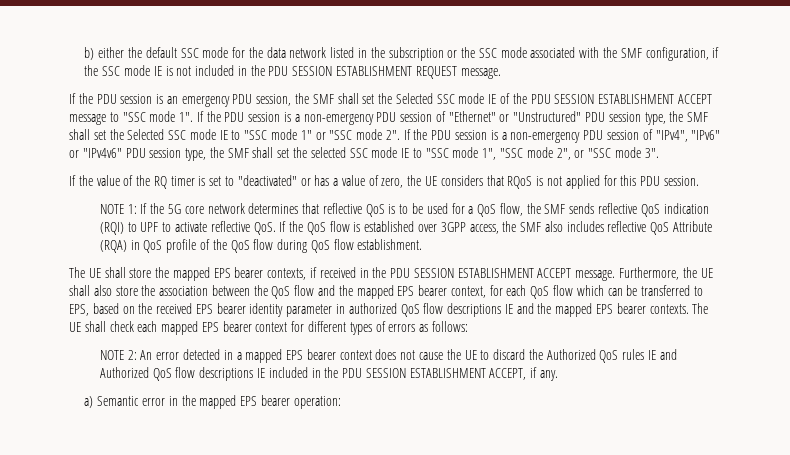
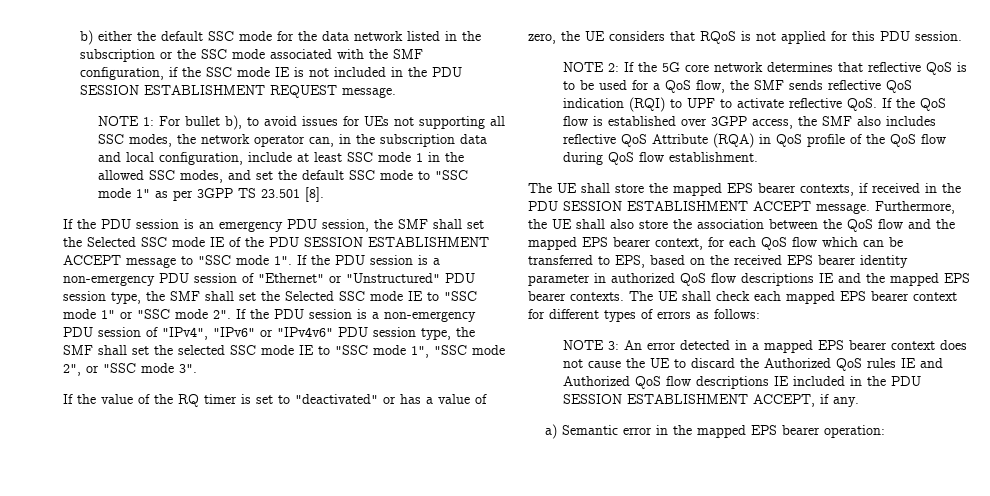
(501, 73) none -> [97,115,505,130] [97,134,487,147] [97,152,464,165] [97,170,468,183] [97,187,324,202] // NOTE 1: For bullet b), to avoid issues for UEs not supporting all SSC modes, the network operator can, in the subscription data and local configuration, include at least SSC mode 1 in the allowed SSC modes, and set the default SSC mode to "SSC mode 1" as per 3GPP TS 23.501 [8].
[127,204,137,214] 1: -> [607,63,619,72] 2:
[127,350,137,360] 2: -> [607,341,619,350] 3:

